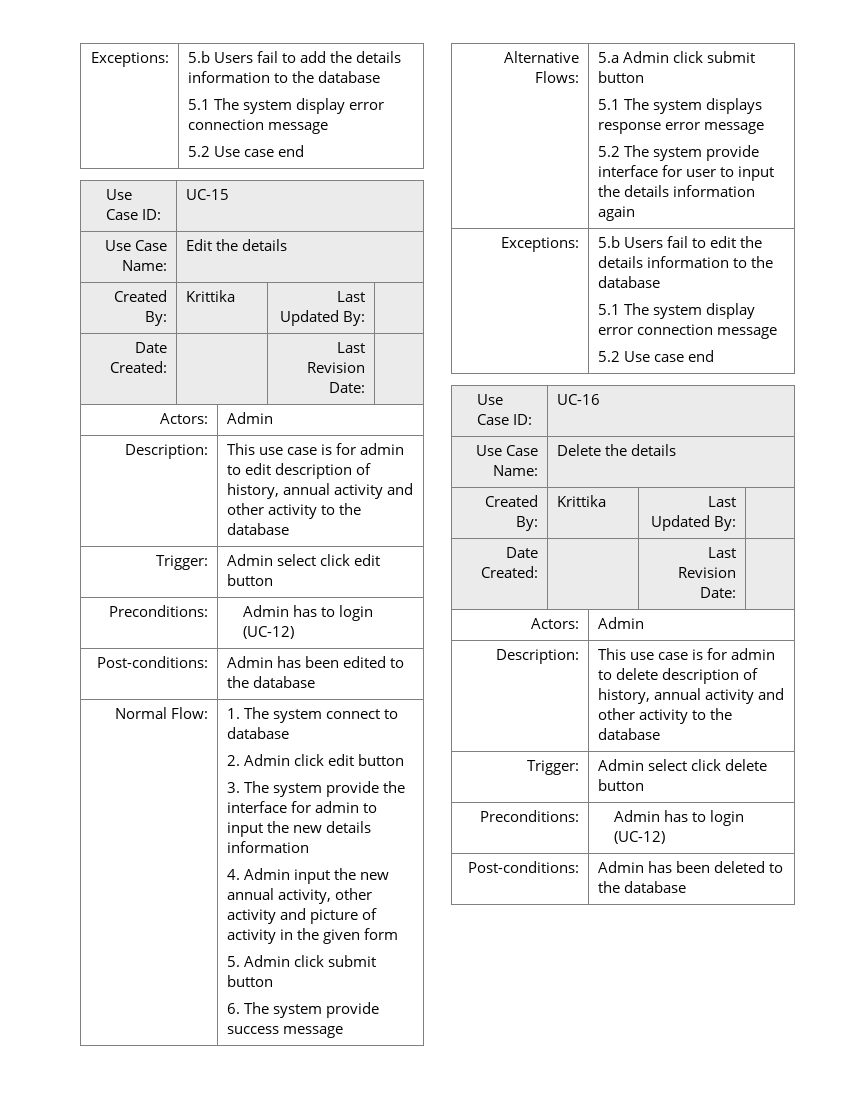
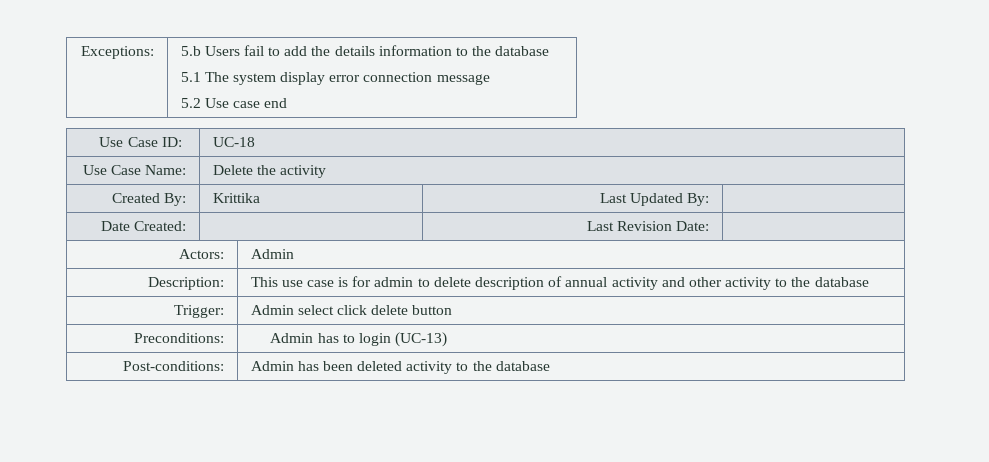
[185,189,229,200] [104,240,168,251] [122,260,168,271] [185,239,288,251] [114,290,168,302] [145,311,168,326] [185,290,235,302] [337,291,366,302] [279,310,366,326] [135,342,168,353] [110,361,168,373] [337,342,366,353] [307,362,366,373] [329,382,366,393] [160,413,209,424] [226,412,273,424] [125,444,209,459] [226,443,405,455] [226,463,372,479] [226,483,414,499] [226,503,362,519] [226,523,289,535] [156,555,209,570] [226,554,381,566] [226,574,273,586] [109,605,209,617] [242,605,374,621] [242,626,294,639] [97,656,209,668] [226,656,405,668] [226,676,316,688] [114,707,209,719] [226,707,399,723] [226,727,289,739] [226,754,405,766] [226,781,406,797] [226,801,378,813] [226,821,372,837] [226,841,309,853] [226,868,390,884] [226,888,373,904] [226,908,378,924] [226,928,399,944] [226,955,377,967] [226,975,273,987] [226,1002,380,1018] [226,1026,344,1038] [504,51,580,63] [535,71,580,83] [597,51,756,63] [597,71,644,83] [597,98,763,114] [597,122,765,134] [597,145,760,161] [597,165,775,181] [597,185,756,197] [597,206,635,221] [501,237,580,252] [597,236,763,248] [597,256,774,268] [597,276,660,288] [597,303,756,319] [597,324,778,339] [597,350,715,362] [476,394,503,405] [476,414,532,425] [556,394,600,405] UC-15 // Use Case Name: | Edit the details // Created By: | Krittika | Last Updated By: | // Date Created: | | Last Revision Date: | // Actors: | Admin // Description: | This use case is for admin to edit description of history, annual activity and other activity to the database // Trigger: | Admin select click edit button // Preconditions: | Admin has to login (UC-12) // Post-conditions: | Admin has been edited to the database // Normal Flow: | 1. The system connect to database // 2. Admin click edit button // 3. The system provide the interface for admin to input the new details information // 4. Admin input the new annual activity, other activity and picture of activity in the given form // 5. Admin click submit button // 6. The system provide success message // Alternative Flows: | 5.a Admin click submit button // 5.1 The system displays response error message // 5.2 The system provide interface for user to input the details information again // Exceptions: | 5.b Users fail to edit the details information to the database // 5.1 The system display error connection message // 5.2 Use case end // Use Case ID: | UC-16 -> [212,137,255,147] UC-18
[631,444,677,456] details -> [279,165,326,178] activity
[597,688,650,704] history, -> (563, 281) none
[613,831,665,844] (UC-12) -> [395,332,448,347] (UC-13)
(766, 867) none -> [406,361,453,374] activity

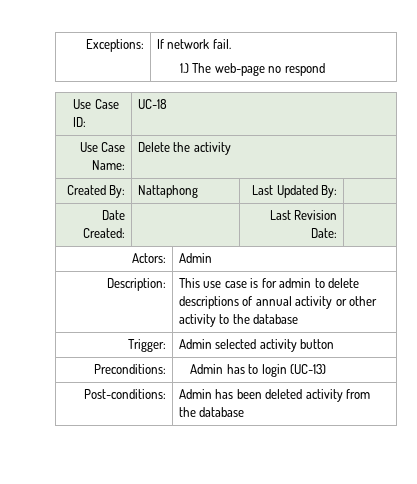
[180,45,550,56] [180,72,490,85] [180,98,288,108] 5.b Users fail to add the details information to the database // 5.1 The system display error connection message // 5.2 Use case end -> [156,39,231,49] [179,63,325,76] If network fail. // 1.) The web-page no respond
[212,193,260,203] Krittika -> [137,185,198,198] Nattaphong
[474,277,544,290] description -> [178,296,239,309] descriptions
[661,277,685,287] and -> [335,299,347,306] or
[297,305,409,315] select click delete -> [215,339,297,352] selected activity
[456,362,469,371] to -> [346,389,371,399] from

